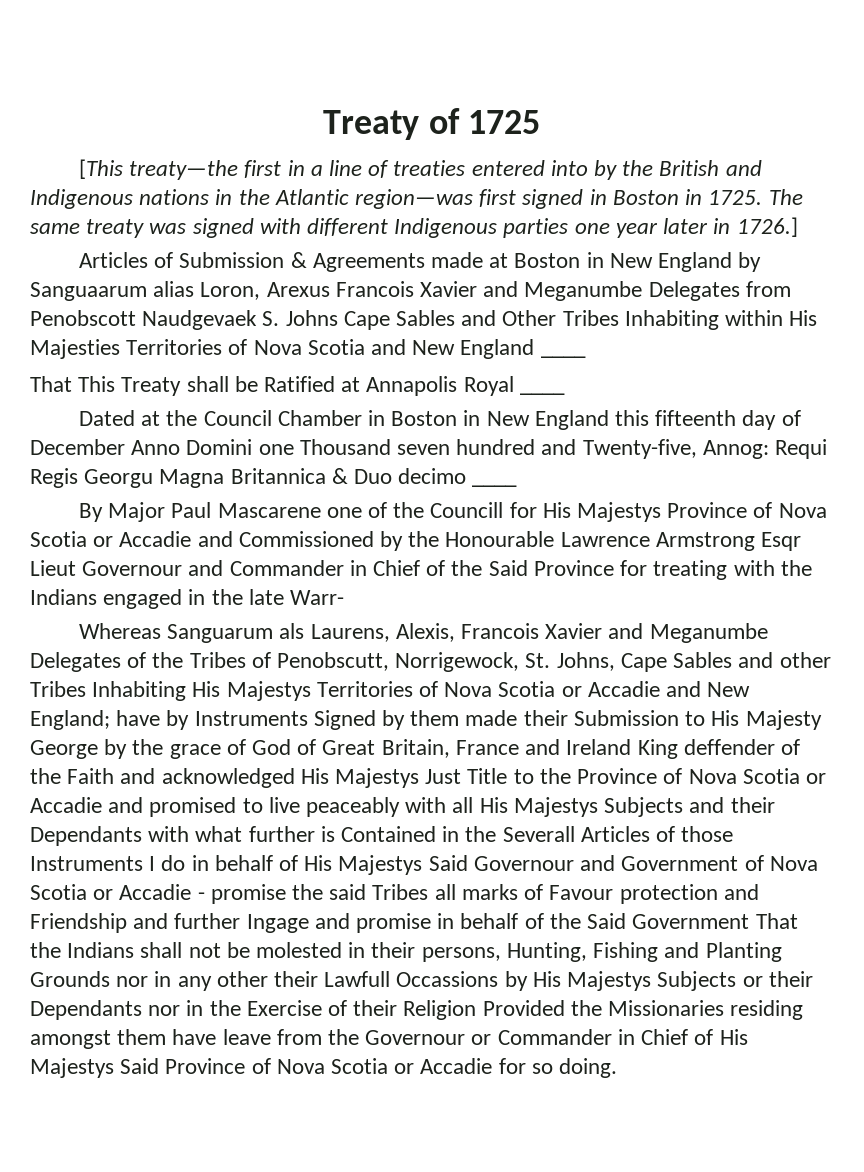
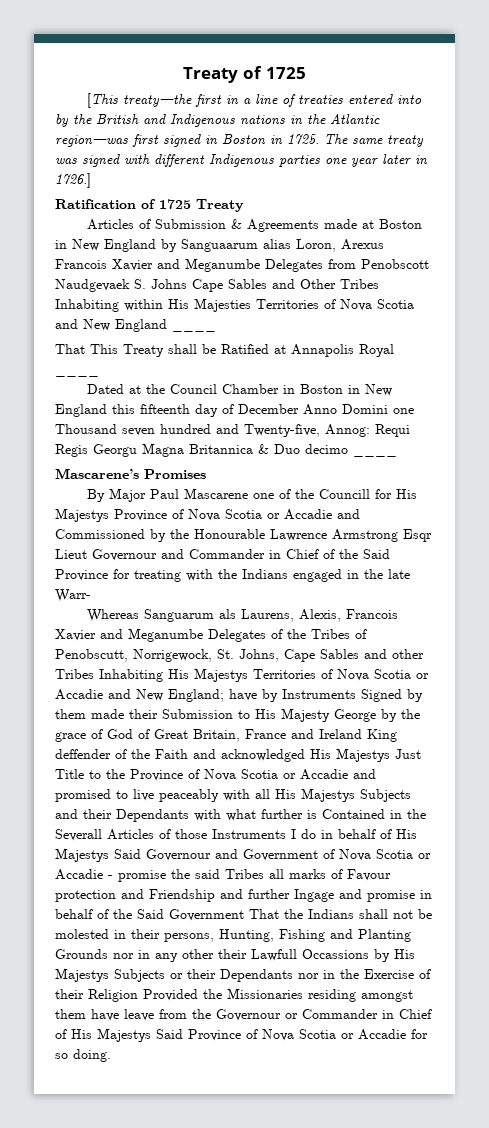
(798, 227) none -> [55,199,244,212] // Ratification of 1725 Treaty
(518, 485) none -> [55,468,206,479] // Mascarene’s Promises

